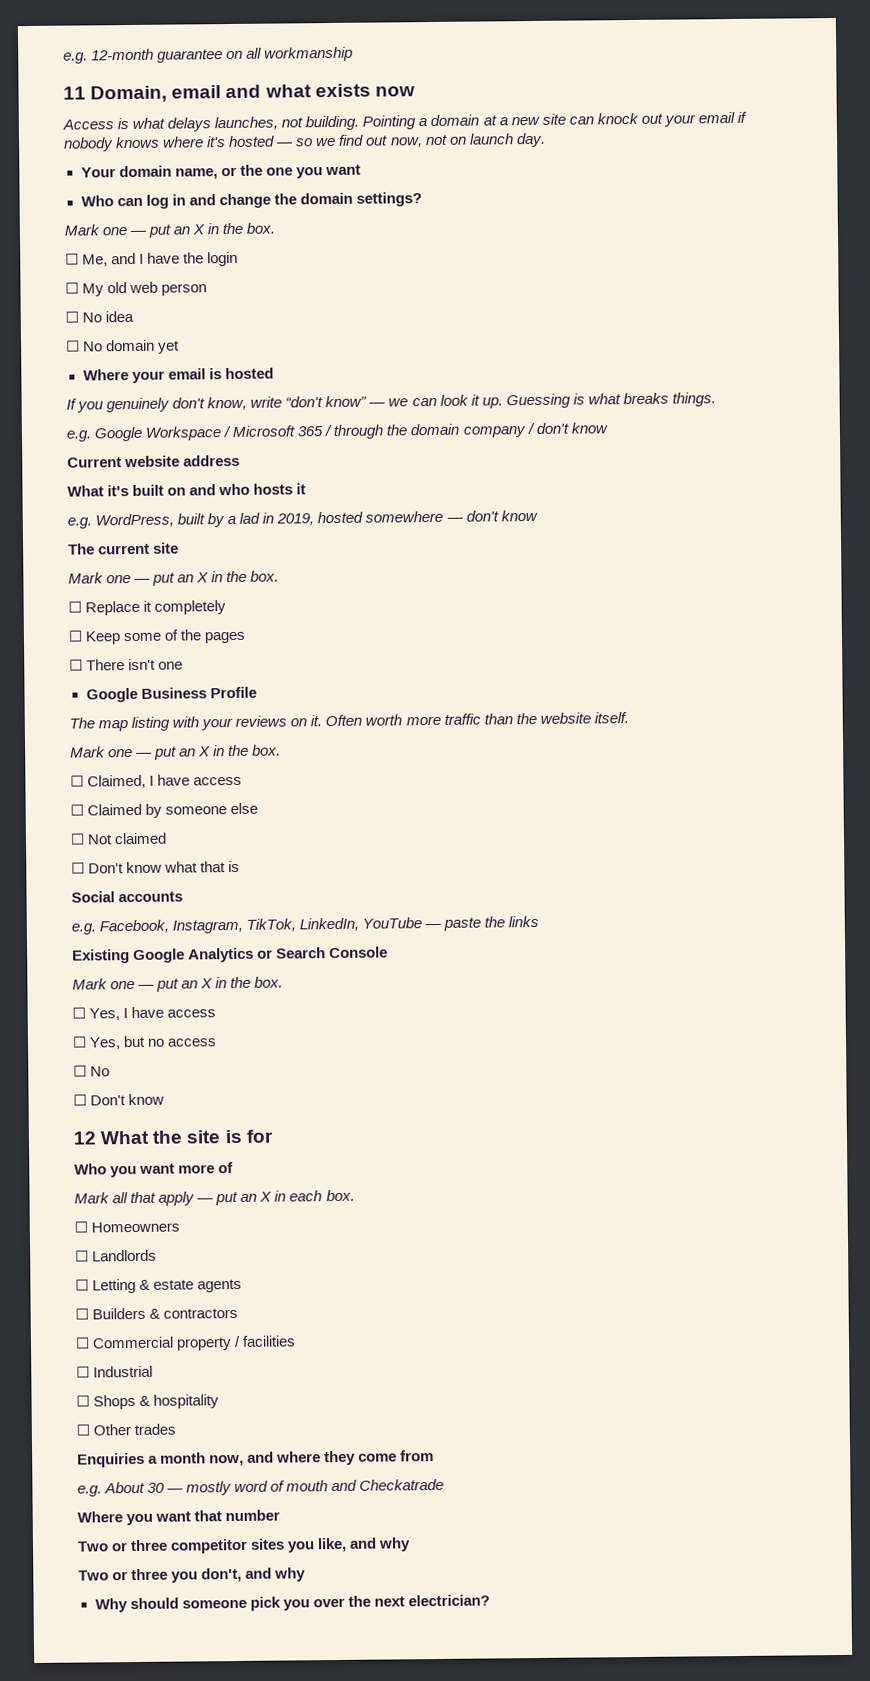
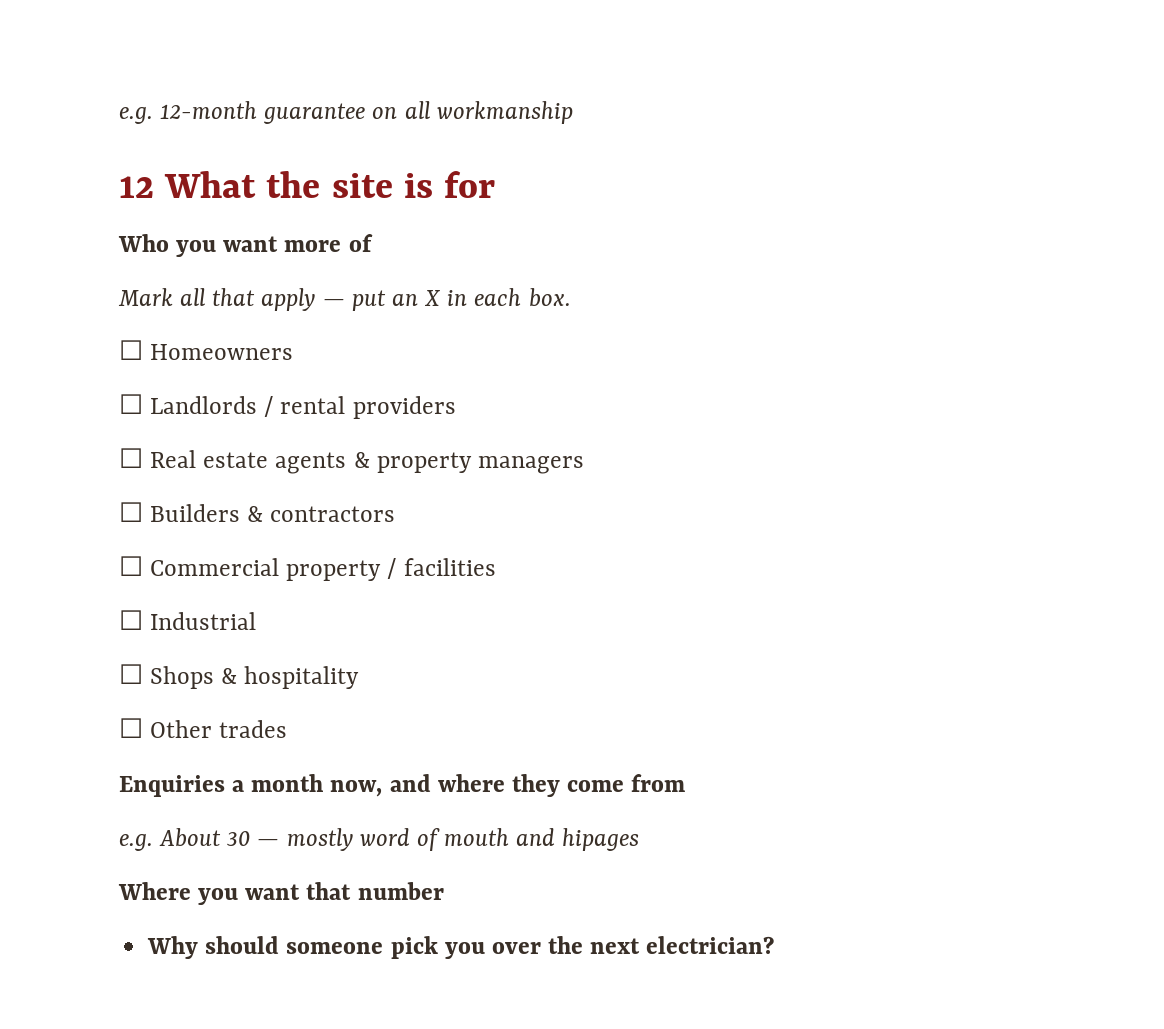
[63,83,415,103] [62,111,747,132] [63,132,546,152] [80,164,361,180] [80,192,422,209] [64,222,276,238] [65,251,239,267] [65,281,208,297] [65,310,135,323] [66,339,181,354] [82,367,274,383] [66,392,716,413] [66,422,608,442] [67,454,241,468] [67,483,307,497] [67,509,538,529] [68,542,180,555] [68,570,280,586] [68,600,227,616] [68,629,247,645] [69,658,184,671] [85,686,257,703] [69,712,629,732] [70,744,282,760] [70,774,243,789] [70,802,259,818] [70,832,168,845] [71,860,241,874] [71,891,184,903] [71,915,540,935] [72,946,389,964] [72,976,284,992] [72,1006,217,1021] [72,1035,218,1050] [73,1065,111,1077] [73,1093,165,1106] // 11 Domain, email and what exists now // Access is what delays launches, not building. Pointing a domain at a new site can knock out your email if nobody knows where it's hosted — so we find out now, not on launch day. // Your domain name, or the one you want // Who can log in and change the domain settings? // Mark one — put an X in the box. // ☐ Me, and I have the login // ☐ My old web person // ☐ No idea // ☐ No domain yet // Where your email is hosted // If you genuinely don't know, write “don't know” — we can look it up. Guessing is what breaks things. // e.g. Google Workspace / Microsoft 365 / through the domain company / don't know // Current website address // What it's built on and who hosts it // e.g. WordPress, built by a lad in 2019, hosted somewhere — don't know // The current site // Mark one — put an X in the box. // ☐ Replace it completely // ☐ Keep some of the pages // ☐ There isn't one // Google Business Profile // The map listing with your reviews on it. Often worth more traffic than the website itself. // Mark one — put an X in the box. // ☐ Claimed, I have access // ☐ Claimed by someone else // ☐ Not claimed // ☐ Don't know what that is // Social accounts // e.g. Facebook, Instagram, TikTok, LinkedIn, YouTube — paste the links // Existing Google Analytics or Search Console // Mark one — put an X in the box. // ☐ Yes, I have access // ☐ Yes, but no access // ☐ No // ☐ Don't know -> (573, 112) none
[75,1278,151,1294] // ☐ Letting & -> [264,396,456,419] [119,448,197,468] / rental providers // ☐ Real
(243, 1285) none -> [353,452,584,474] & property managers
[359,1478,445,1491] Checkatrade -> [562,828,640,851] hipages
[77,1537,412,1554] [78,1567,307,1583] // Two or three competitor sites you like, and why // Two or three you don't, and why -> (444, 891) none

